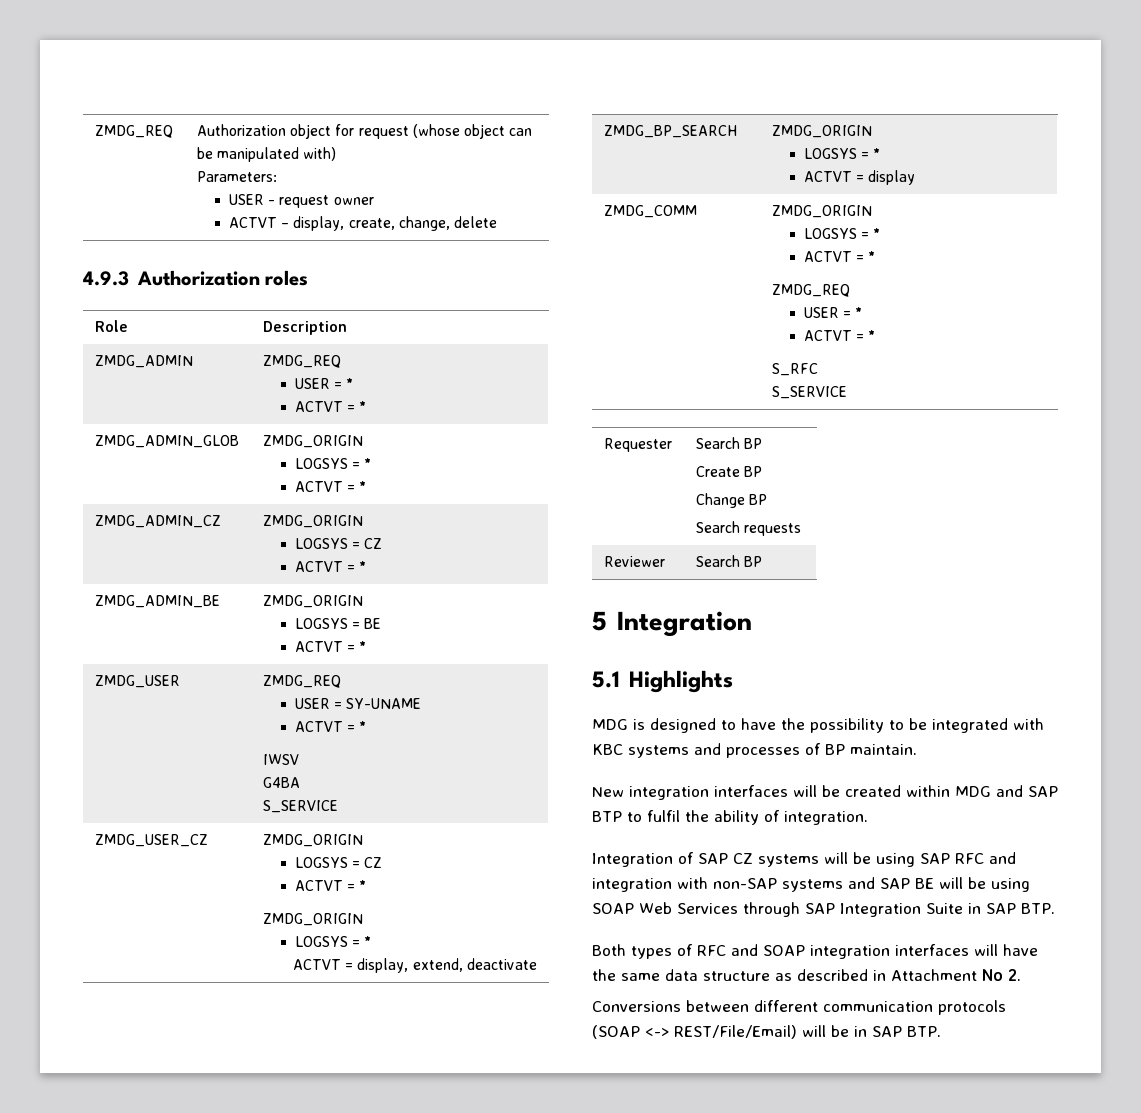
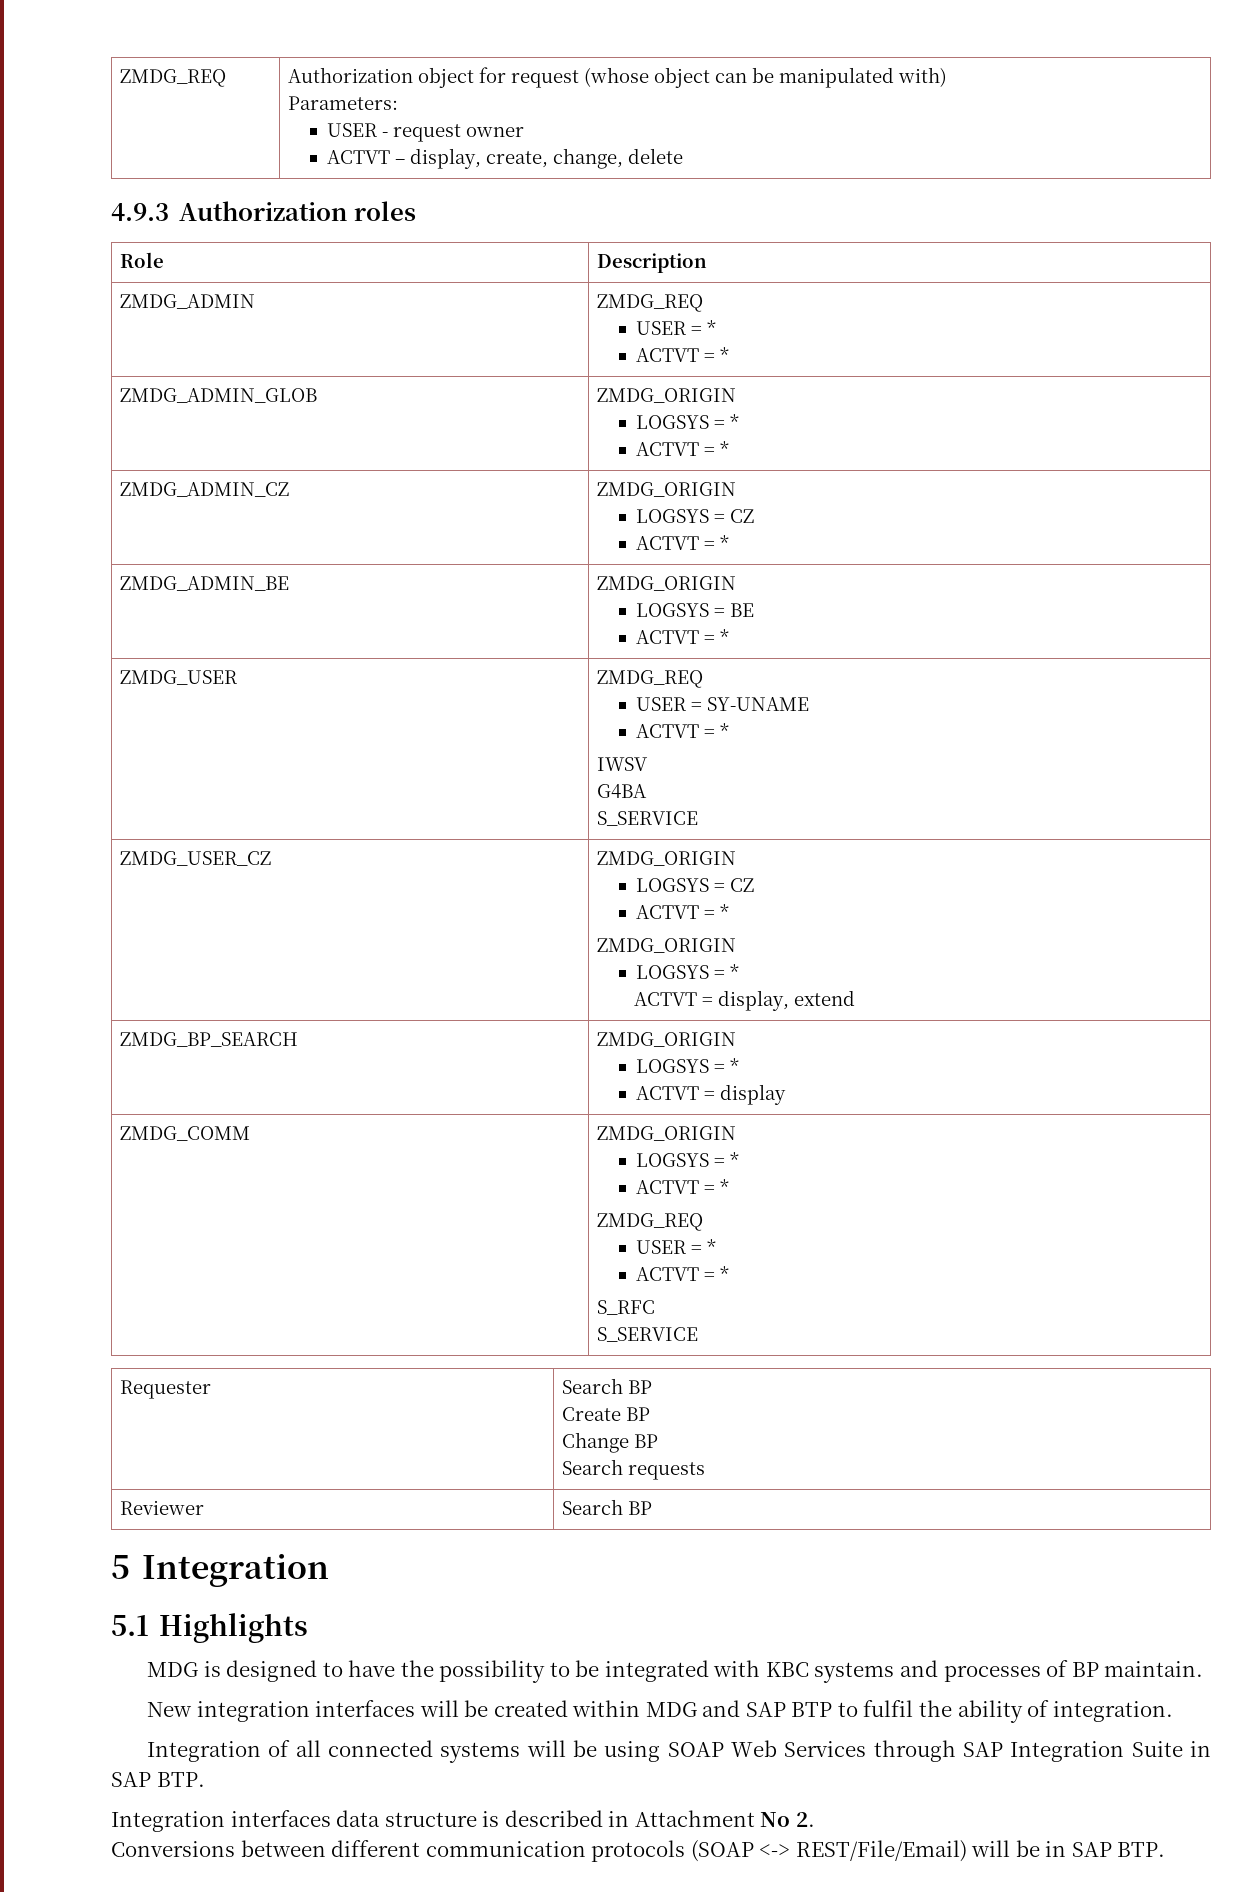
[412,958,537,972] extend, deactivate -> [794,990,856,1006] extend
[698,853,753,864] SAP CZ -> [295,1740,434,1757] all connected
[920,852,1016,864] [592,877,1030,892] SAP RFC and integration with non-SAP systems and SAP BE will be using -> (661, 1751) none
[592,944,1038,959] [592,969,660,981] Both types of RFC and SOAP integration interfaces will have the same -> [111,1810,331,1832] Integration interfaces
[775,973,792,981] as -> [482,1811,500,1827] is

